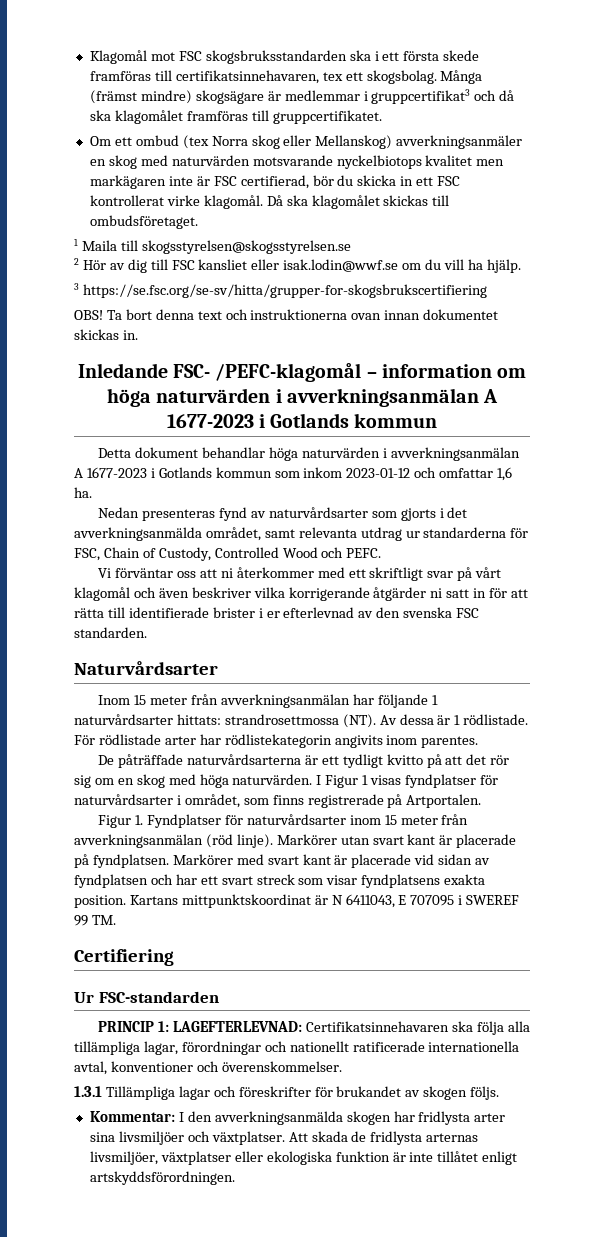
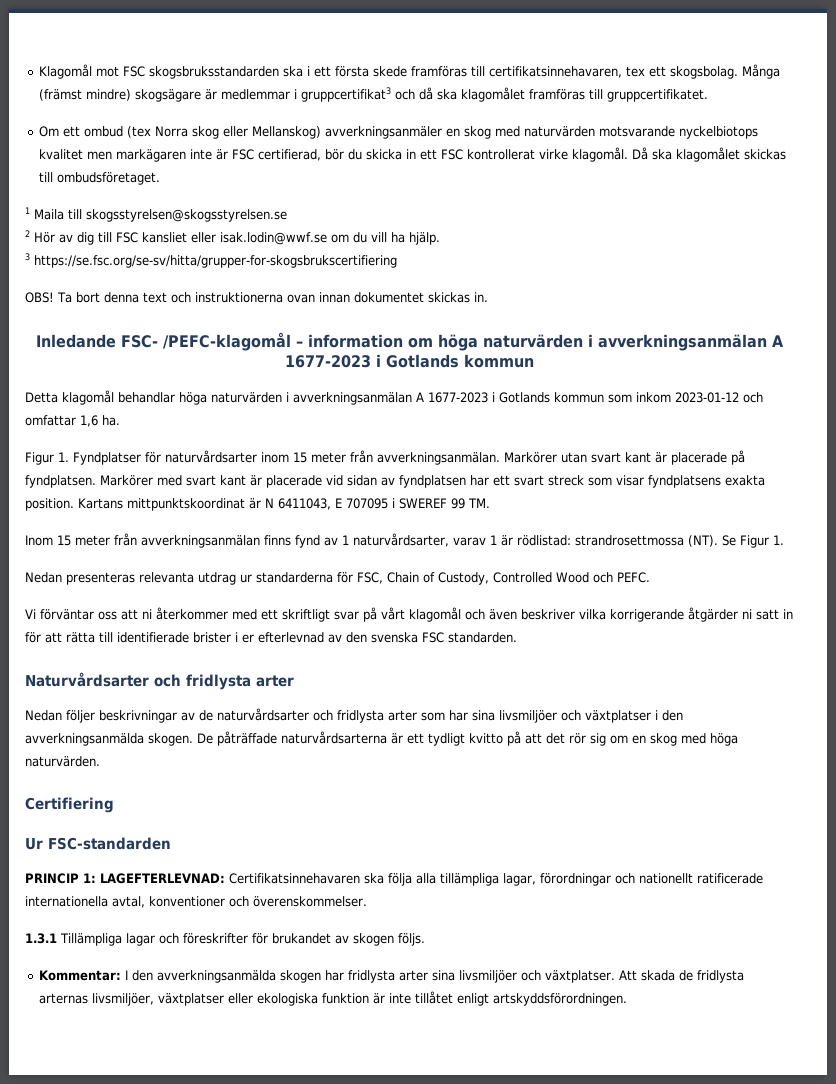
[135,447,199,458] dokument -> [62,390,114,405] klagomål
[98,507,468,521] [74,527,295,541] Nedan presenteras fynd av naturvårdsarter som gjorts i det avverkningsanmälda området, samt -> [25,450,745,465] [25,475,765,488] [25,498,490,511] [25,533,784,548] [25,572,135,585] Figur 1. Fyndplatser för naturvårdsarter inom 15 meter från avverkningsanmälan. Markörer utan svart kant är placerade på fyndplatsen. Markörer med svart kant är placerade vid sidan av fyndplatsen har ett svart streck som visar fyndplatsens exakta position. Kartans mittpunktskoordinat är N 6411043, E 707095 i SWEREF 99 TM. // Inom 15 meter från avverkningsanmälan finns fynd av 1 naturvårdsarter, varav 1 är rödlistad: strandrosettmossa (NT). Se Figur 1. // Nedan presenteras
[98,694,438,708] [74,714,529,728] [74,734,479,748] // Inom 15 meter från avverkningsanmälan har följande 1 naturvårdsarter hittats: strandrosettmossa (NT). Av dessa är 1 rödlistade. För rödlistade arter har rödlistekategorin angivits inom parentes. // -> [154,674,294,690] [25,708,683,723] [25,733,193,746] och fridlysta arter // Nedan följer beskrivningar av de naturvårdsarter och fridlysta arter som har sina livsmiljöer och växtplatser i den avverkningsanmälda skogen.
[316,774,498,788] [74,794,482,808] [98,814,469,828] [74,834,517,848] [74,854,491,868] [74,874,486,888] [74,894,520,908] [74,915,116,926] I Figur 1 visas fyndplatser för naturvårdsarter i området, som finns registrerade på Artportalen. // Figur 1. Fyndplatser för naturvårdsarter inom 15 meter från avverkningsanmälan (röd linje). Markörer utan svart kant är placerade på fyndplatsen. Markörer med svart kant är placerade vid sidan av fyndplatsen och har ett svart streck som visar fyndplatsens exakta position. Kartans mittpunktskoordinat är N 6411043, E 707095 i SWEREF 99 TM. -> (100, 761) none

